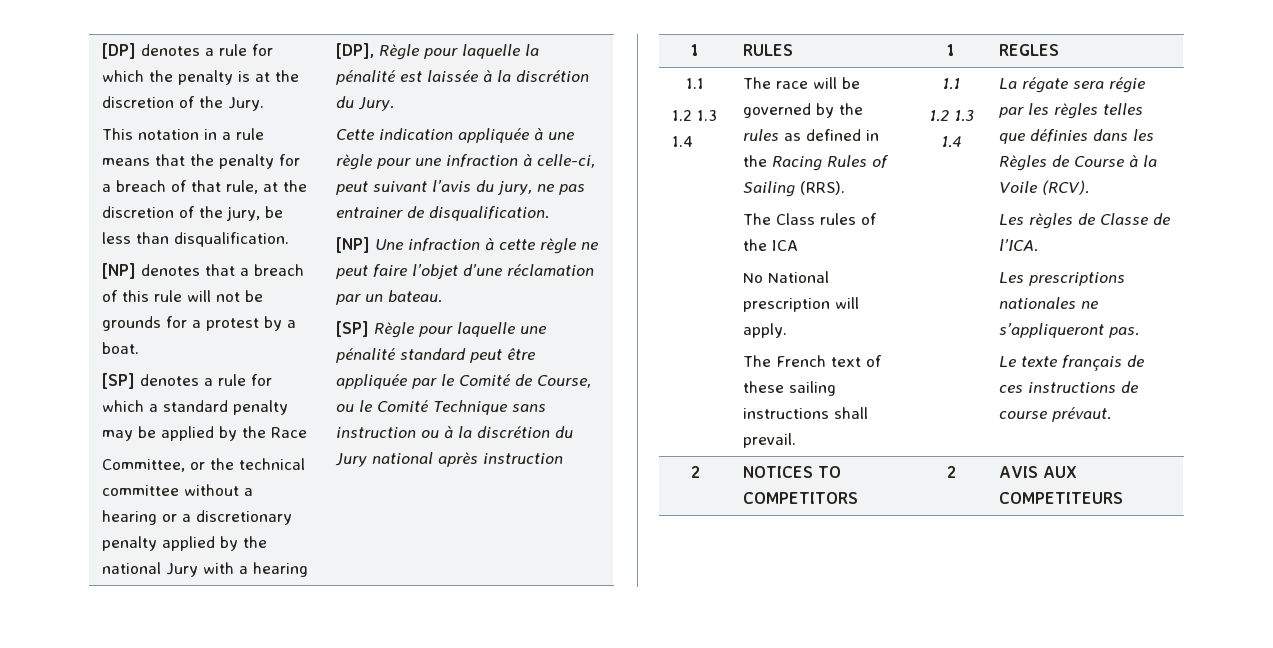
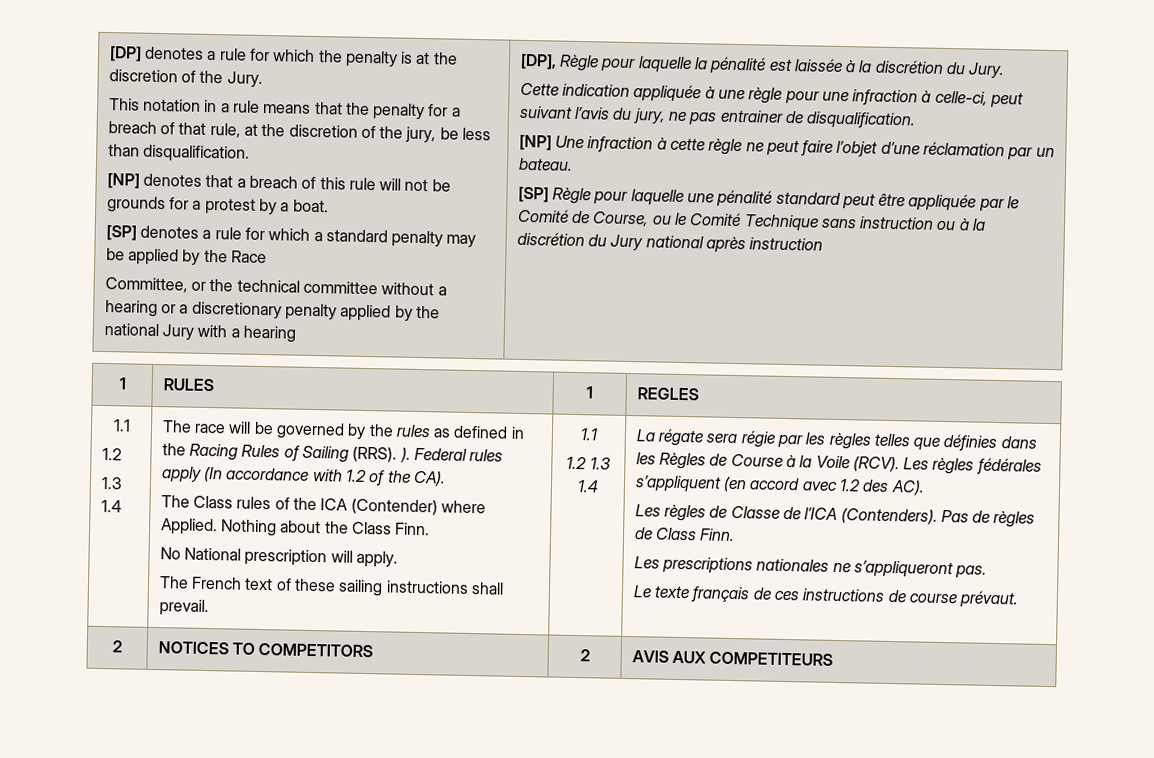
(692, 115) none -> (122, 454) //
(845, 188) none -> [399,447,504,463] [160,466,446,487] ). Federal rules apply (In accordance with 1.2 of the CA).
(798, 245) none -> [350,498,486,516] [159,518,431,537] (Contender) where Applied. Nothing about the Class Finn.
(1089, 187) none -> [903,457,1042,476] [634,475,925,496] Les règles fédérales s’appliquent (en accord avec 1.2 des AC).
[998,239,1038,252] l’ICA. -> [804,507,1036,528] [633,527,736,542] l’ICA (Contenders). Pas de règles de Class Finn.

